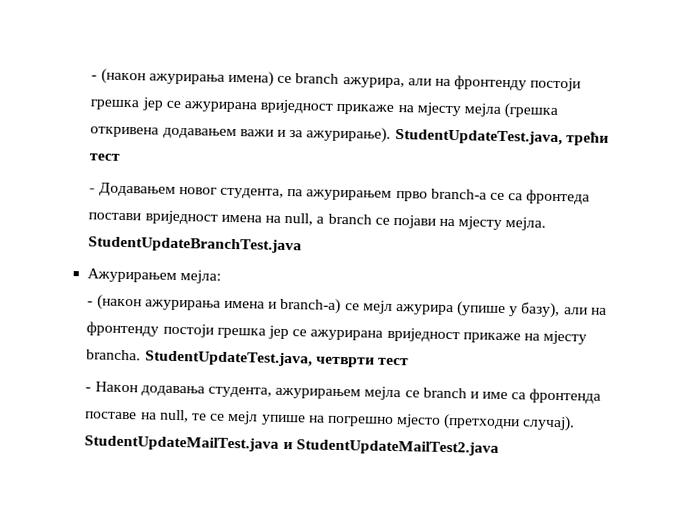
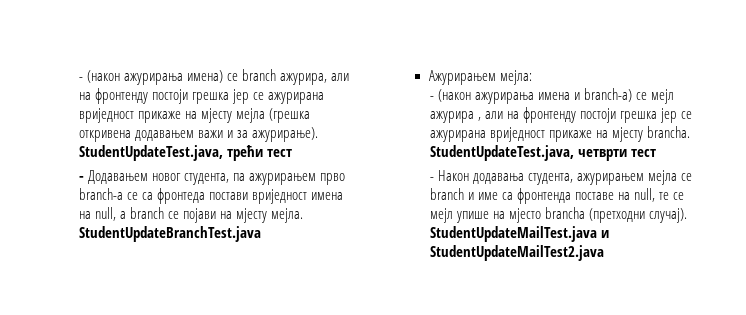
[457,301,561,319] (упише у базу), -> [477,117,481,121] ,
[326,414,442,428] погрешно мјесто -> [508,207,585,223] мјесто brancha

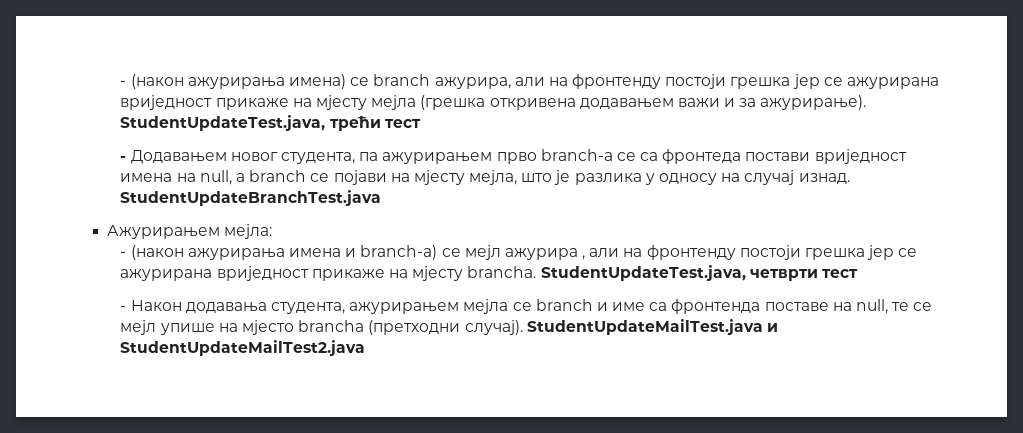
[271,208,304,223] мејла. -> [469,170,850,185] мејла, што је разлика у односу на случај изнад.

